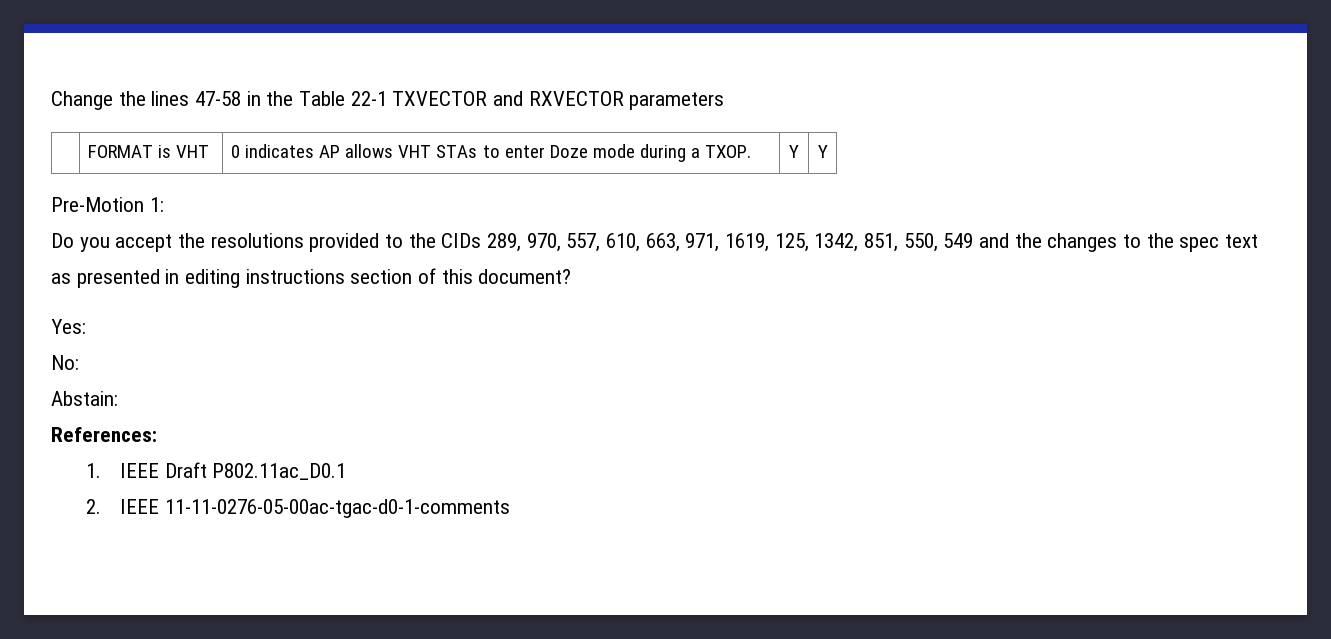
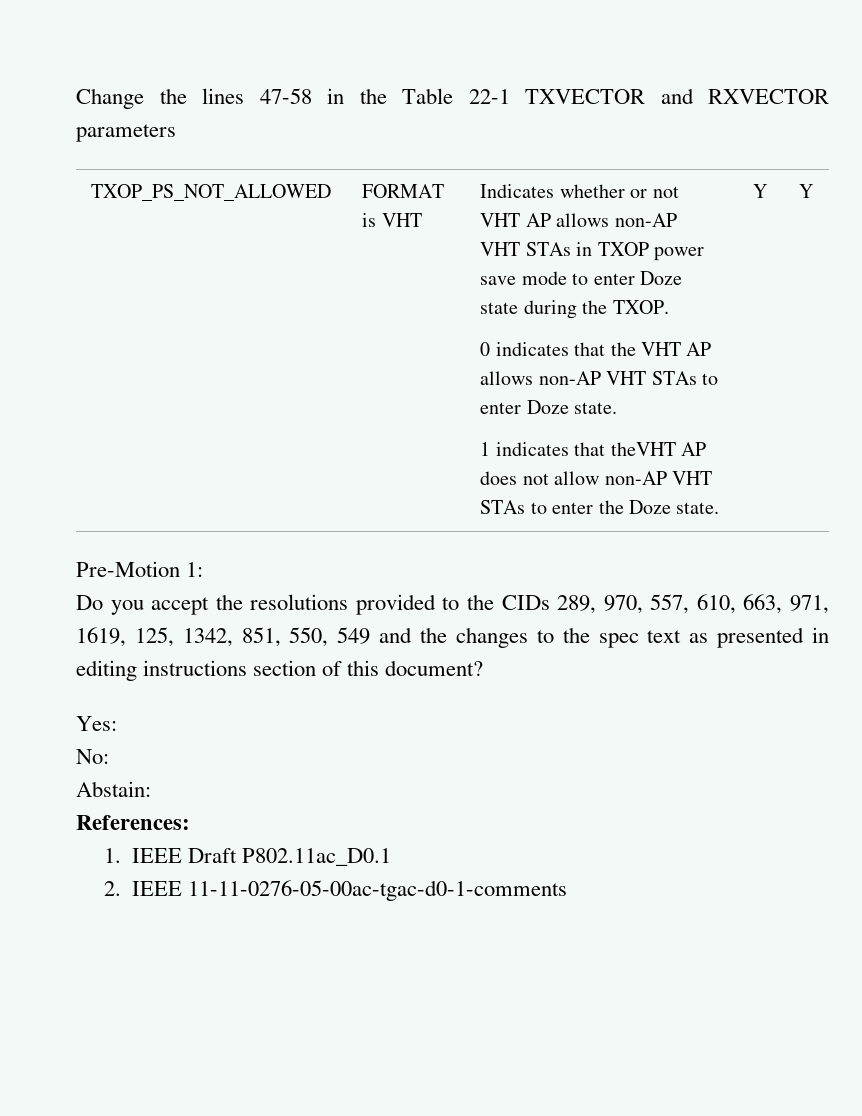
(725, 101) none -> [91,184,332,201] TXOP_PS_NOT_ALLOWED
[230,144,394,158] 0 indicates AP allows -> [480,184,679,198] [480,213,677,227] [480,242,704,261] [480,271,682,285] [480,300,669,319] [480,342,712,356] [480,371,601,385] Indicates whether or not VHT AP allows non-AP VHT STAs in TXOP power save mode to enter Doze state during the TXOP. // 0 indicates that the VHT AP allows non-AP
[593,144,752,162] mode during a TXOP. -> [574,402,618,414] [480,442,706,456] [480,471,712,485] [480,500,720,514] state. // 1 indicates that theVHT AP does not allow non-AP VHT STAs to enter the Doze state.

